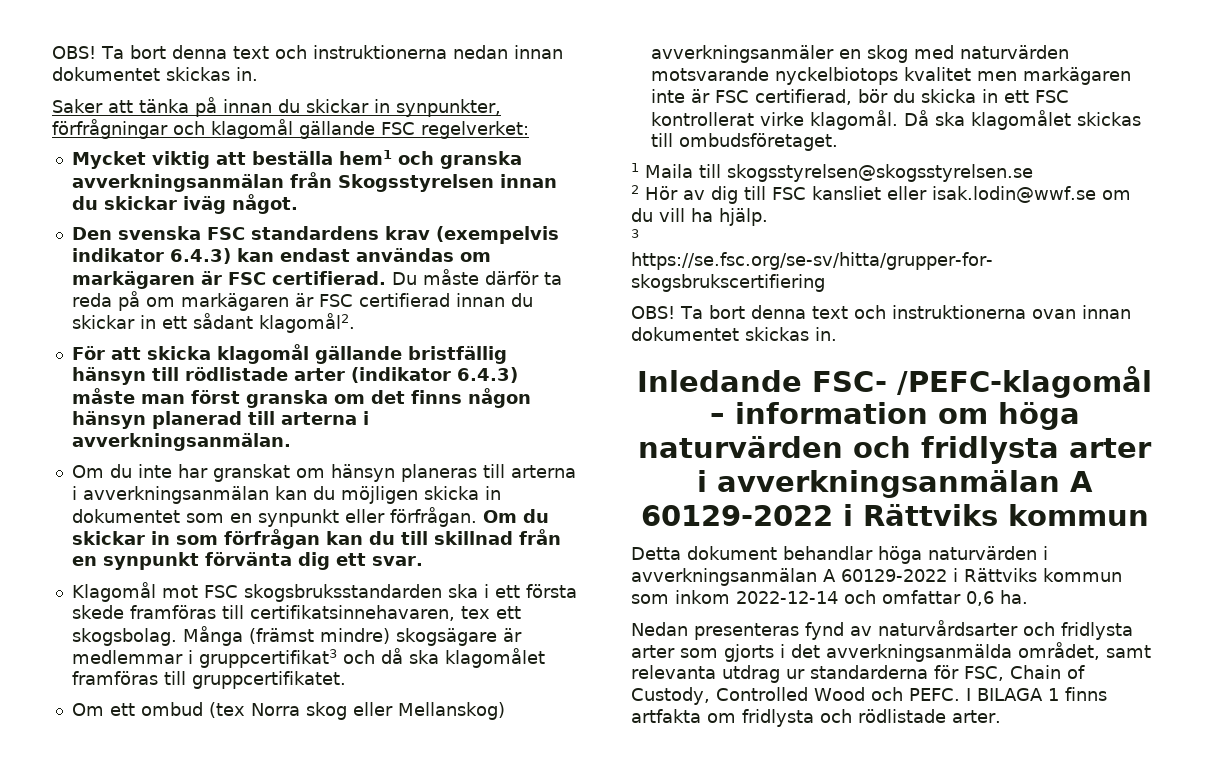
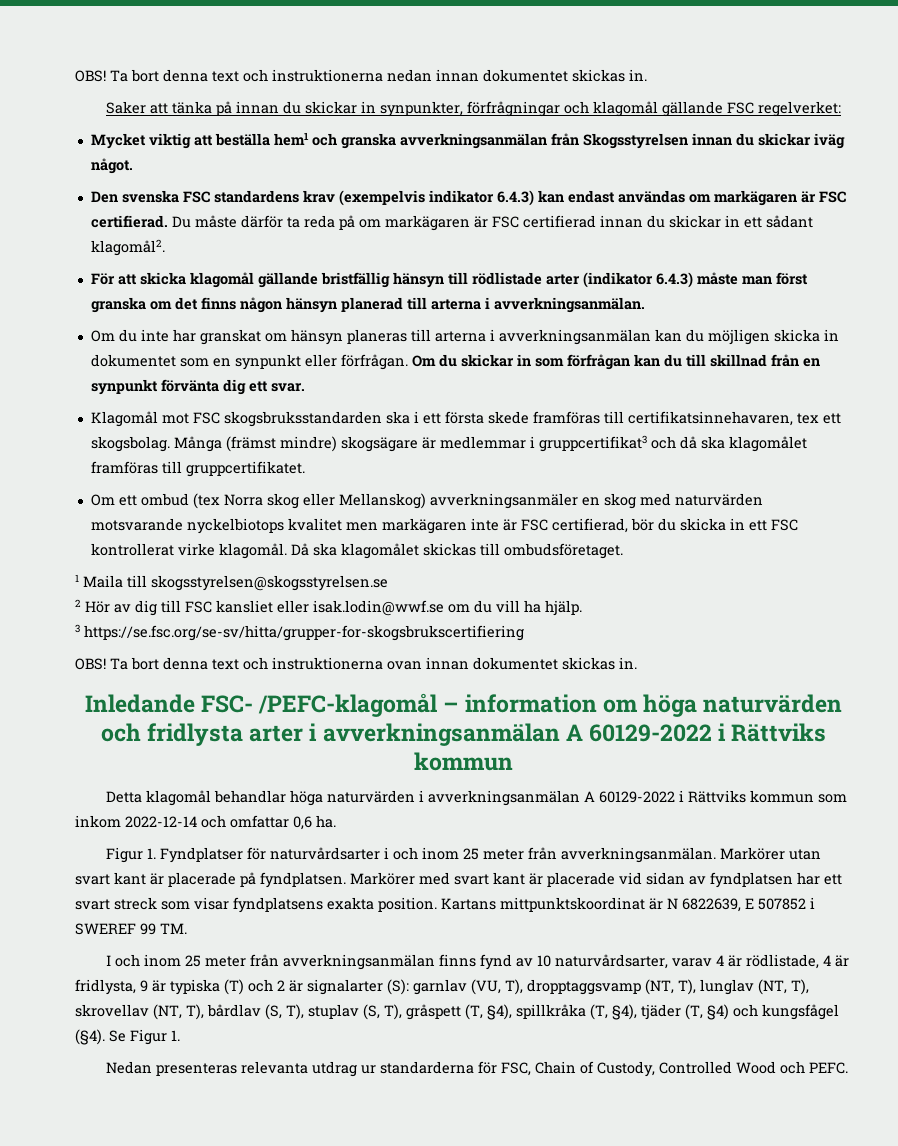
[687,546,777,560] dokument -> [145,790,211,806] klagomål
[631,620,1133,640] [631,642,1151,662] Nedan presenteras fynd av naturvårdsarter och fridlysta arter som gjorts i det avverkningsanmälda området, samt -> [105,847,821,863] [75,872,842,888] [75,897,815,913] [75,923,187,935] [105,954,849,970] [75,979,809,995] [75,1004,839,1020] [75,1029,180,1045] [105,1061,237,1076] Figur 1. Fyndplatser för naturvårdsarter i och inom 25 meter från avverkningsanmälan. Markörer utan svart kant är placerade på fyndplatsen. Markörer med svart kant är placerade vid sidan av fyndplatsen har ett svart streck som visar fyndplatsens exakta position. Kartans mittpunktskoordinat är N 6822639, E 507852 i SWEREF 99 TM. // I och inom 25 meter från avverkningsanmälan finns fynd av 10 naturvårdsarter, varav 4 är rödlistade, 4 är fridlysta, 9 är typiska (T) och 2 är signalarter (S): garnlav (VU, T), dropptaggsvamp (NT, T), lunglav (NT, T), skrovellav (NT, T), bårdlav (S, T), stuplav (S, T), gråspett (T, §4), spillkråka (T, §4), tjäder (T, §4) och kungsfågel (§4). Se Figur 1. // Nedan presenteras
[965,687,1107,701] [631,709,1001,727] I BILAGA 1 finns artfakta om fridlysta och rödlistade arter. -> (848, 1068) none

